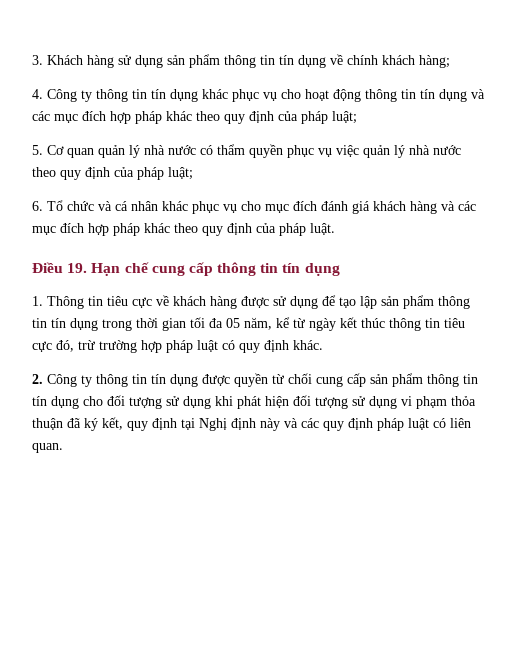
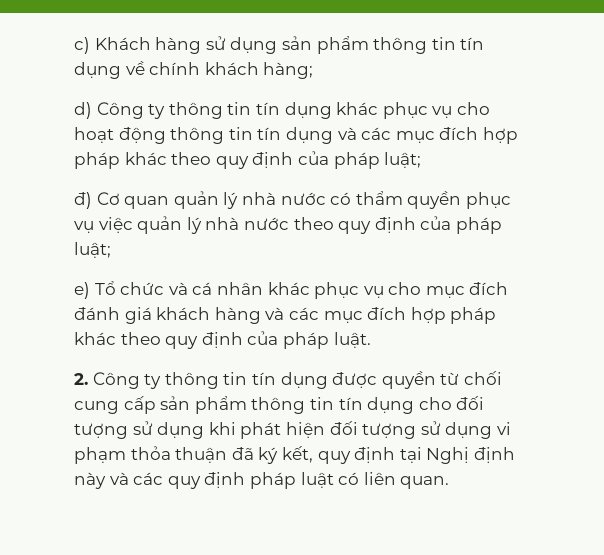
[32,55,43,65] 3. -> [74,37,90,54] c)
[32,89,43,99] 4. -> [74,102,92,119] d)
[32,145,43,155] 5. -> [74,192,92,209] đ)
[32,201,43,211] 6. -> [74,282,90,299] e)
[32,262,340,276] [32,295,470,309] [32,317,465,331] [32,340,323,353] // Điều 19. Hạn chế cung cấp thông tin tín dụng // 1. Thông tin tiêu cực về khách hàng được sử dụng để tạo lập sản phẩm thông tin tín dụng trong thời gian tối đa 05 năm, kể từ ngày kết thúc thông tin tiêu cực đó, trừ trường hợp pháp luật có quy định khác. -> (371, 340) none

